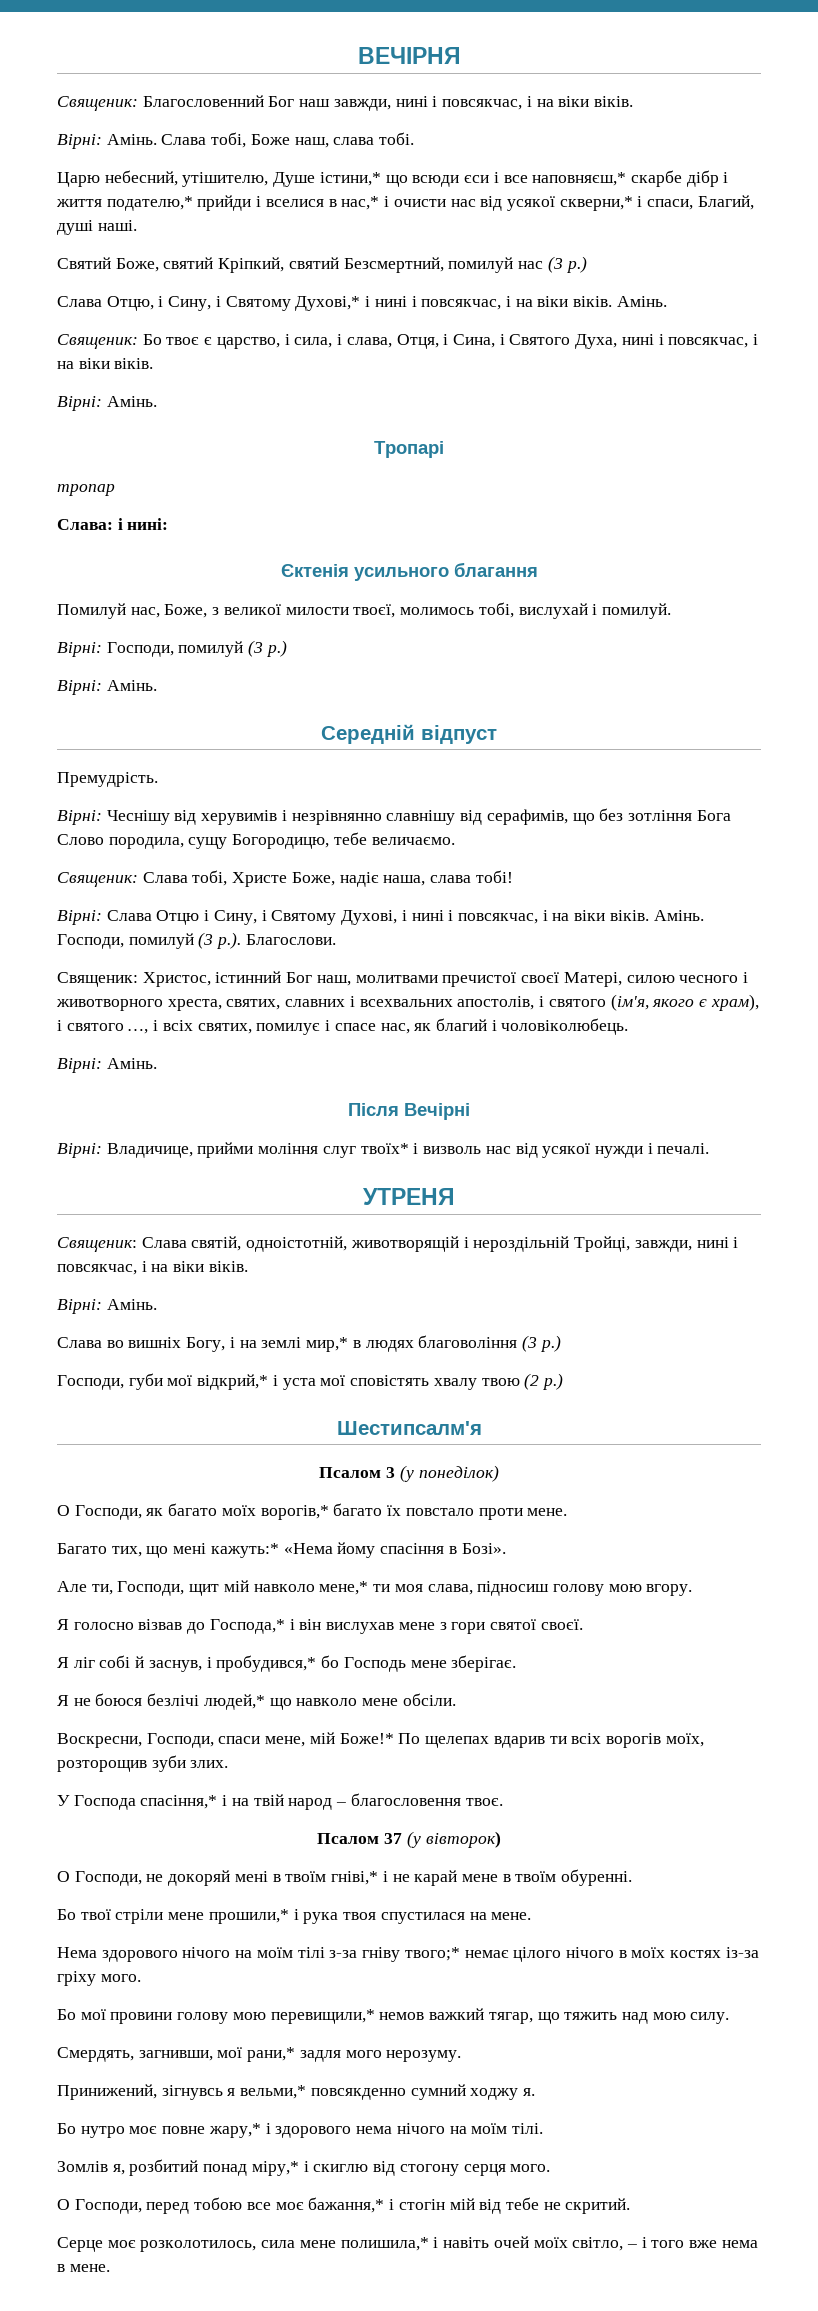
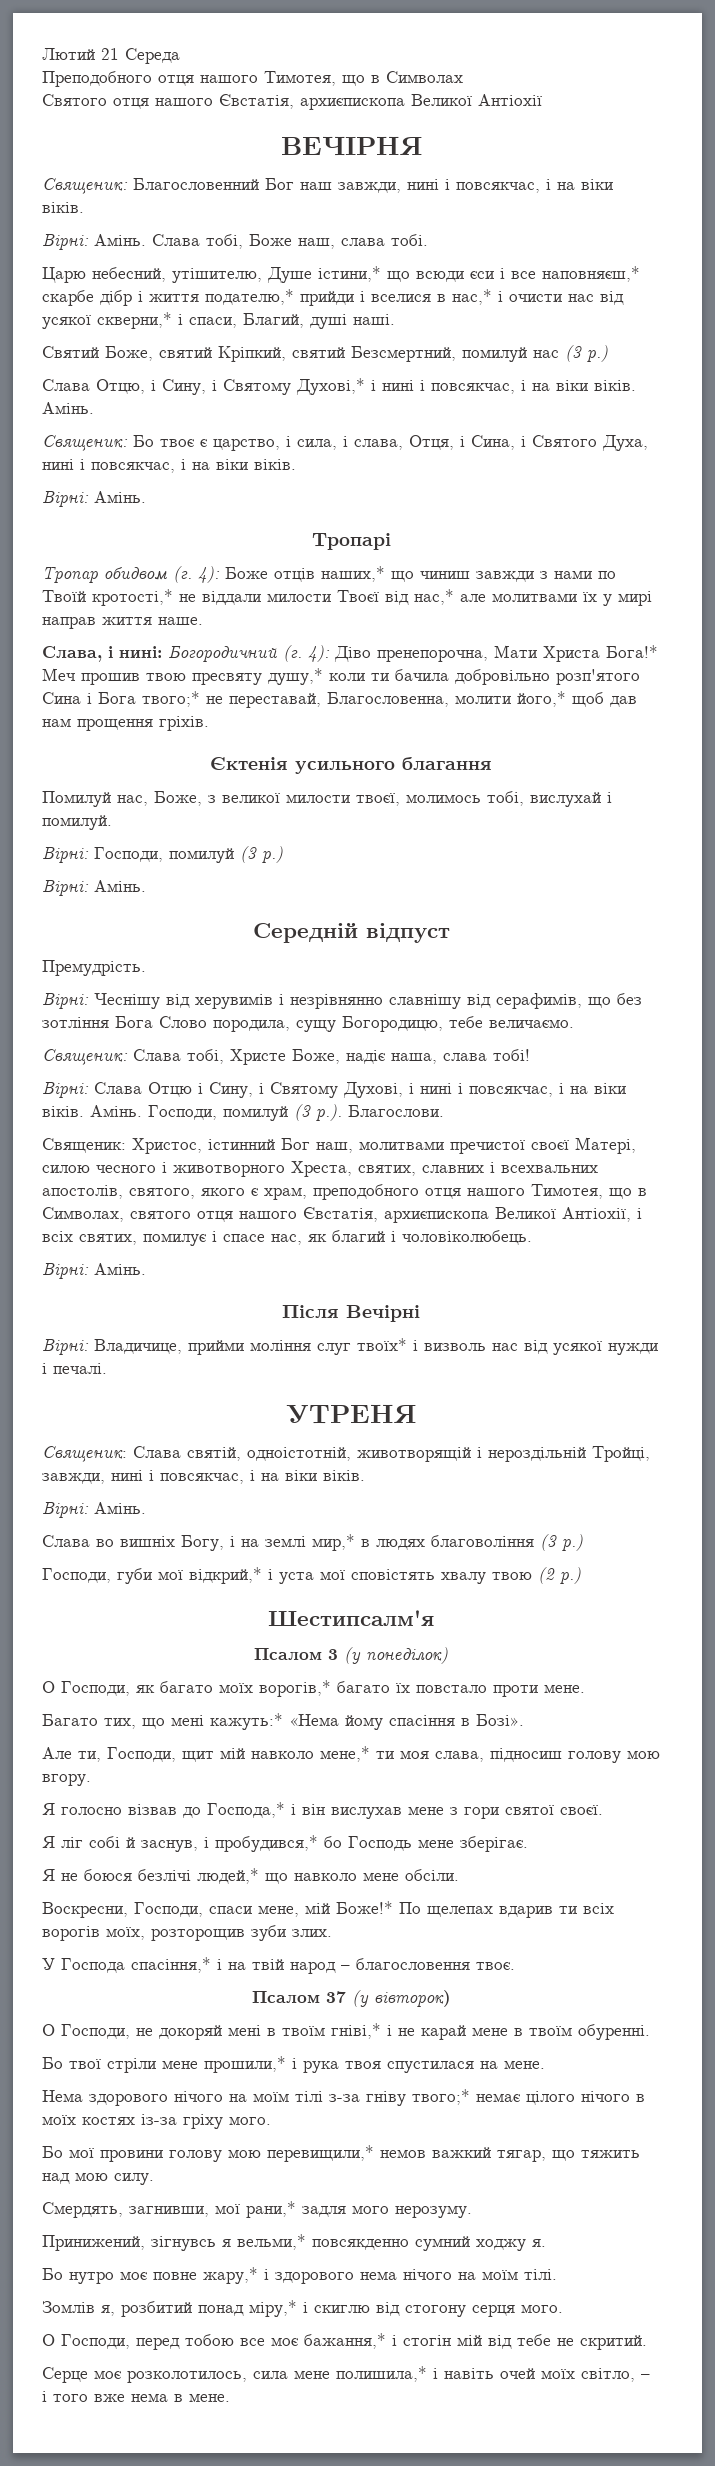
(357, 55) none -> [42,48,180,64] [42,71,463,87] [42,94,542,110] Лютий 21 Середа // Преподобного отця нашого Тимотея, що в Символах // Святого отця нашого Євстатія, архиєпископа Великої Антіохії //
[57,484,115,496] [57,518,169,530] тропар // Слава: і нині: -> [42,566,616,584] [42,589,652,606] [42,617,203,629] [42,645,658,663] [42,668,640,685] [42,691,637,708] [42,716,209,731] Тропар обидвом (г. 4): Боже отців наших,* що чиниш завжди з нами по Твоїй кротості,* не віддали милости Твоєї від нас,* але молитвами їх у мирі направ життя наше. // Слава, і нині: Богородичний (г. 4): Діво пренепорочна, Мати Христа Бога!* Меч прошив твою пресвяту душу,* коли ти бачила добровільно розп'ятого Сина і Бога твого;* не переставай, Благословенна, молити його,* щоб дав нам прощення гріхів.
[167,999,222,1011] хреста, -> [291,1161,352,1177] Хреста,
[539,994,759,1011] [57,1020,149,1034] і святого (ім'я, якого є храм), і святого …, -> [129,1184,647,1200] [42,1207,631,1223] святого, якого є храм, преподобного отця нашого Тимотея, що в Символах, святого отця нашого Євстатія, архиєпископа Великої Антіохії,

